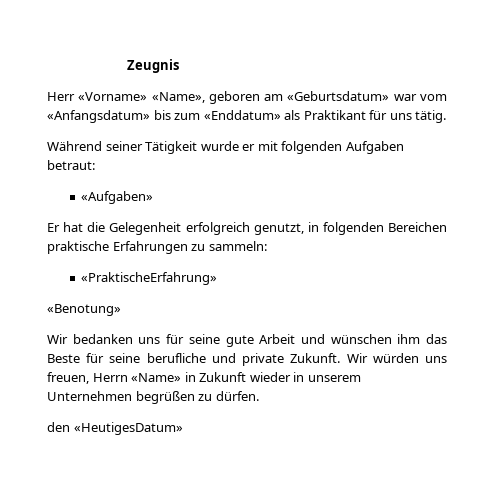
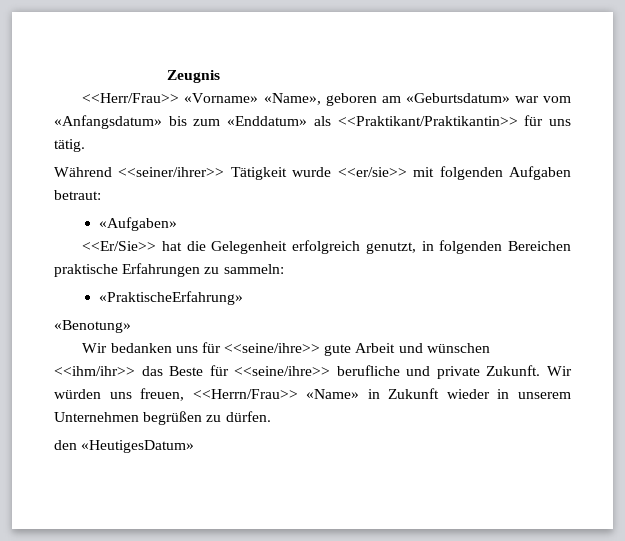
[47,92,75,101] Herr -> [82,93,180,103] <<Herr/Frau>>
[303,110,366,120] Praktikant -> [337,116,518,126] <<Praktikant/Praktikantin>>
[105,141,143,151] seiner -> [118,167,225,177] <<seiner/ihrer>>
[242,144,256,151] er -> [337,167,407,177] <<er/sie>>
[47,223,60,232] Er -> [82,241,157,251] <<Er/Sie>>
[188,334,220,344] seine -> [224,343,321,353] <<seine/ihre>>
[397,334,421,344] ihm -> [54,366,135,376] <<ihm/ihr>>
[109,353,141,363] seine -> [234,366,331,376] <<seine/ihre>>
[92,373,128,382] Herrn -> [192,389,298,399] <<Herrn/Frau>>

